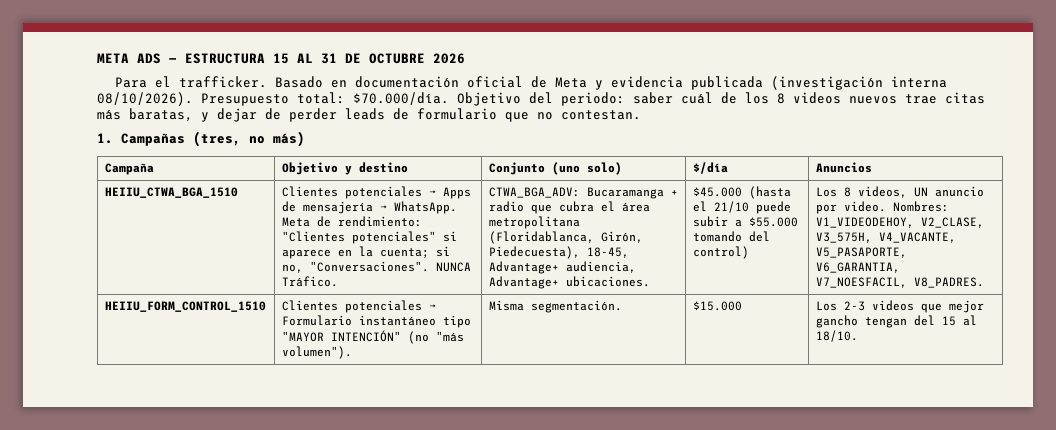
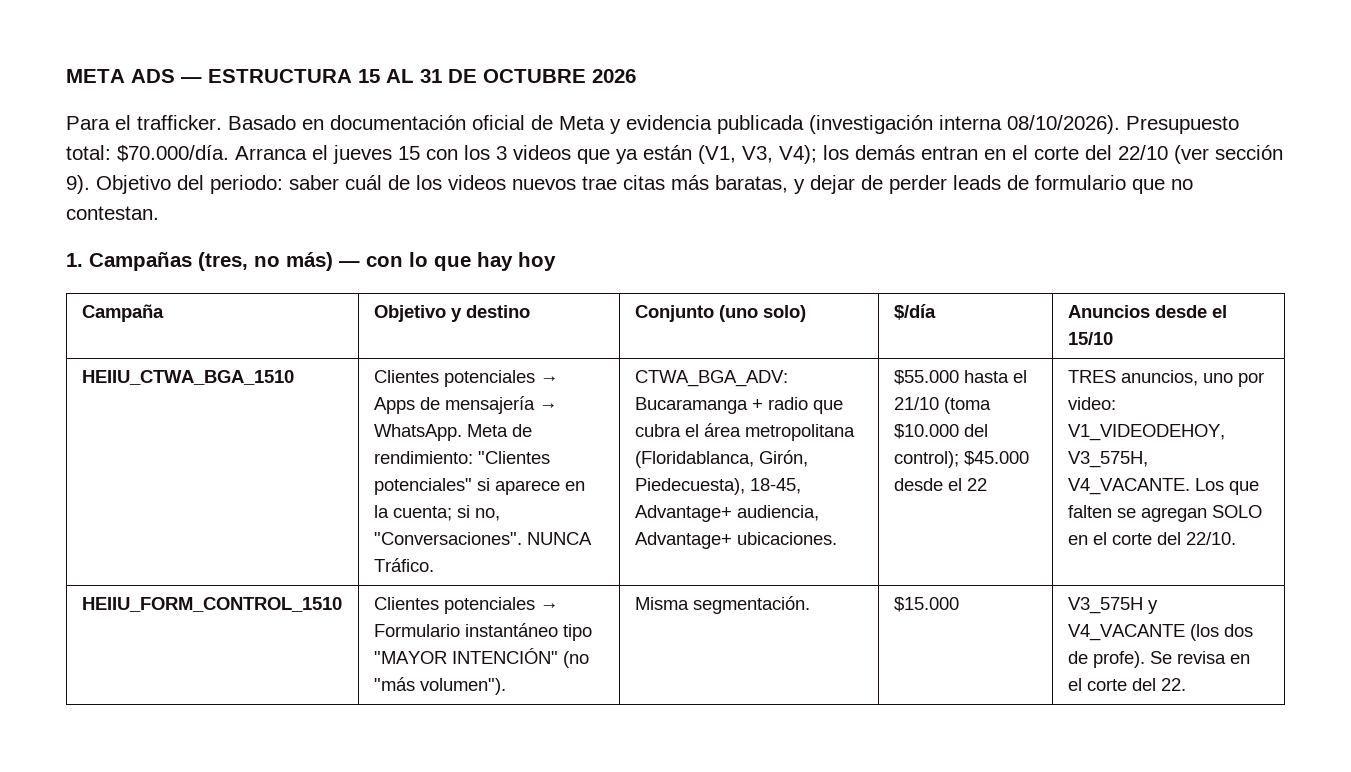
(449, 98) none -> [235,145,1283,164] [66,175,90,194] Arranca el jueves 15 con los 3 videos que ya están (V1, V3, V4); los demás entran en el corte del 22/10 (ver sección 9).
[777,93,785,104] 8 -> (442, 182) none
(305, 139) none -> [339,252,556,271] — con lo que hay hoy
(872, 167) none -> [1155,305,1228,318] [1068,332,1114,345] desde el 15/10
[692,186,791,199] [692,201,791,214] [692,216,798,227] [692,231,770,242] [692,246,749,259] [815,186,984,198] [815,201,949,214] [815,217,984,228] [815,232,956,243] [815,247,907,258] [815,262,900,273] [815,277,984,288] $45.000 (hasta el 21/10 puede subir a $55.000 tomando del control) | Los 8 videos, UN anuncio por video. Nombres: V1_VIDEODEHOY, V2_CLASE, V3_575H, V4_VACANTE, V5_PASAPORTE, V6_GARANTIA, V7_NOESFACIL, V8_PADRES. -> [894,370,1028,385] [894,397,992,414] [894,424,989,439] [894,451,1030,468] [894,478,988,491] [1068,370,1265,387] [1068,397,1117,410] [1068,424,1226,441] [1068,451,1149,468] [1068,478,1260,495] [1068,505,1263,522] [1068,532,1237,545] $55.000 hasta el 21/10 (toma $10.000 del control); $45.000 desde el 22 | TRES anuncios, uno por video: V1_VIDEODEHOY, V3_575H, V4_VACANTE. Los que falten se agregan SOLO en el corte del 22/10.
[815,300,984,313] [815,315,977,328] [815,330,858,342] Los 2-3 videos que mejor gancho tengan del 15 al 18/10. -> [1068,597,1159,614] [1068,624,1254,641] [1068,651,1251,668] [1068,678,1187,691] V3_575H y V4_VACANTE (los dos de profe). Se revisa en el corte del 22.

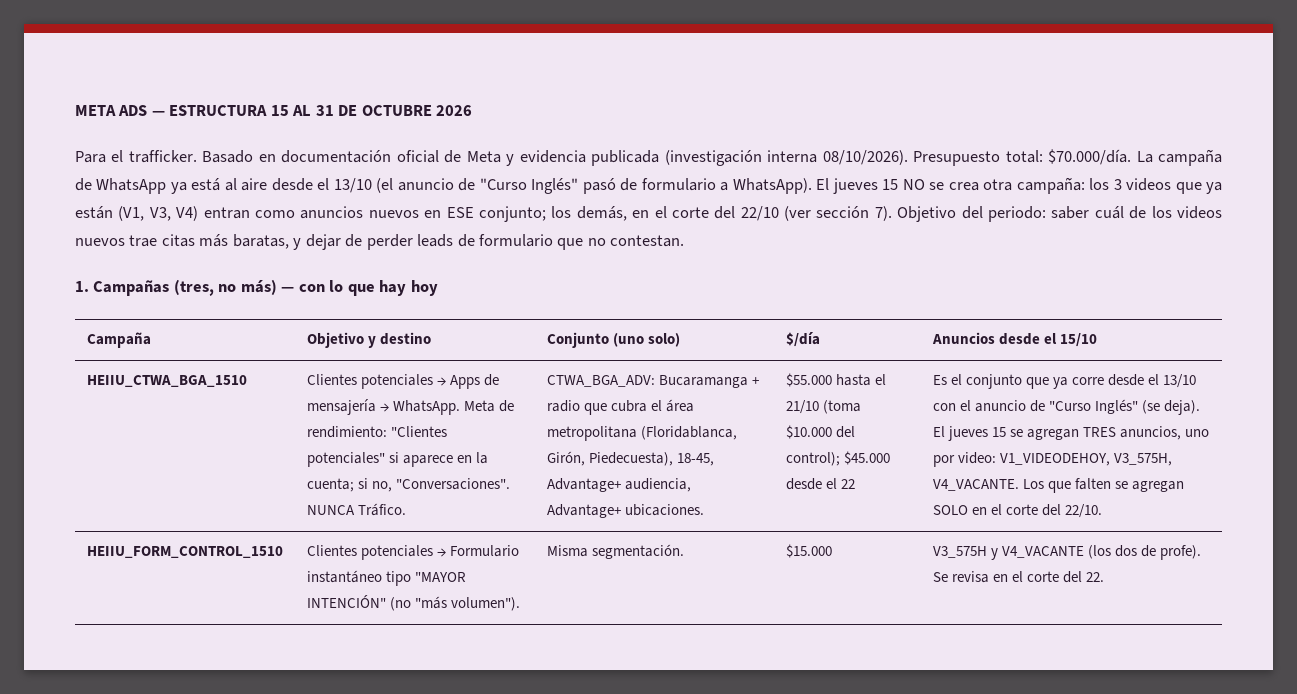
[235,145,458,164] Arranca el jueves 15 con -> [1136,149,1222,166] [75,177,1085,194] La campaña de WhatsApp ya está al aire desde el 13/10 (el anuncio de "Curso Inglés" pasó de formulario a WhatsApp). El jueves 15 NO se crea otra campaña:
[779,145,978,164] V4); los demás entran -> [176,206,627,222] V4) entran como anuncios nuevos en ESE conjunto; los demás,
[66,175,90,194] 9). -> [874,206,892,221] 7).
(988, 484) none -> [932,374,1197,389] [932,399,1201,415] [932,426,1080,441] Es el conjunto que ya corre desde el 13/10 con el anuncio de "Curso Inglés" (se deja). El jueves 15 se agregan

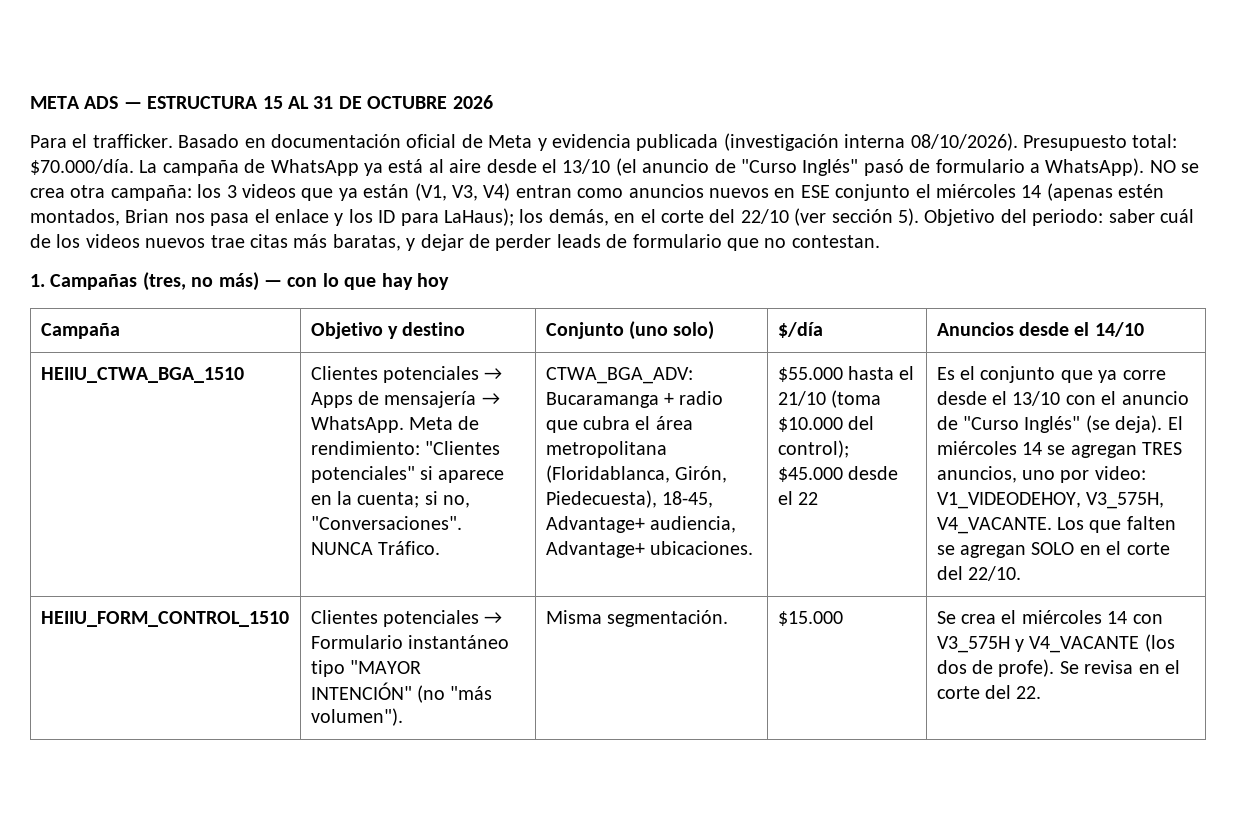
[816,178,899,194] El jueves 15 -> (1145, 167) none
[478,206,546,222] conjunto; -> [835,183,1165,201] [30,208,514,226] conjunto el miércoles 14 (apenas estén montados, Brian nos pasa el enlace y los ID para LaHaus);
[874,206,892,221] 7). -> [897,208,919,226] 5).
[1060,333,1098,347] 15/10 -> [1094,322,1144,337] 14/10
[948,426,1007,441] jueves 15 -> [936,441,1043,455] miércoles 14
(832, 551) none -> [936,610,1163,624] Se crea el miércoles 14 con

